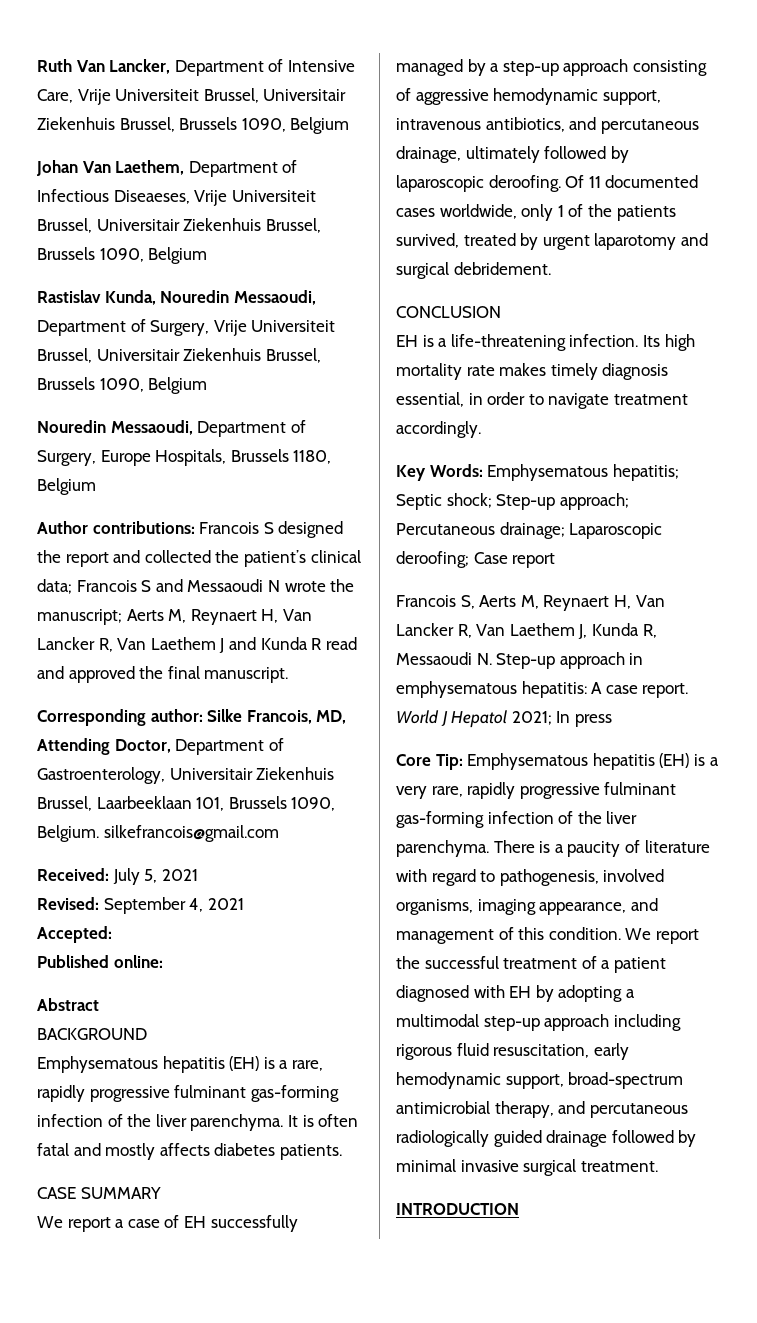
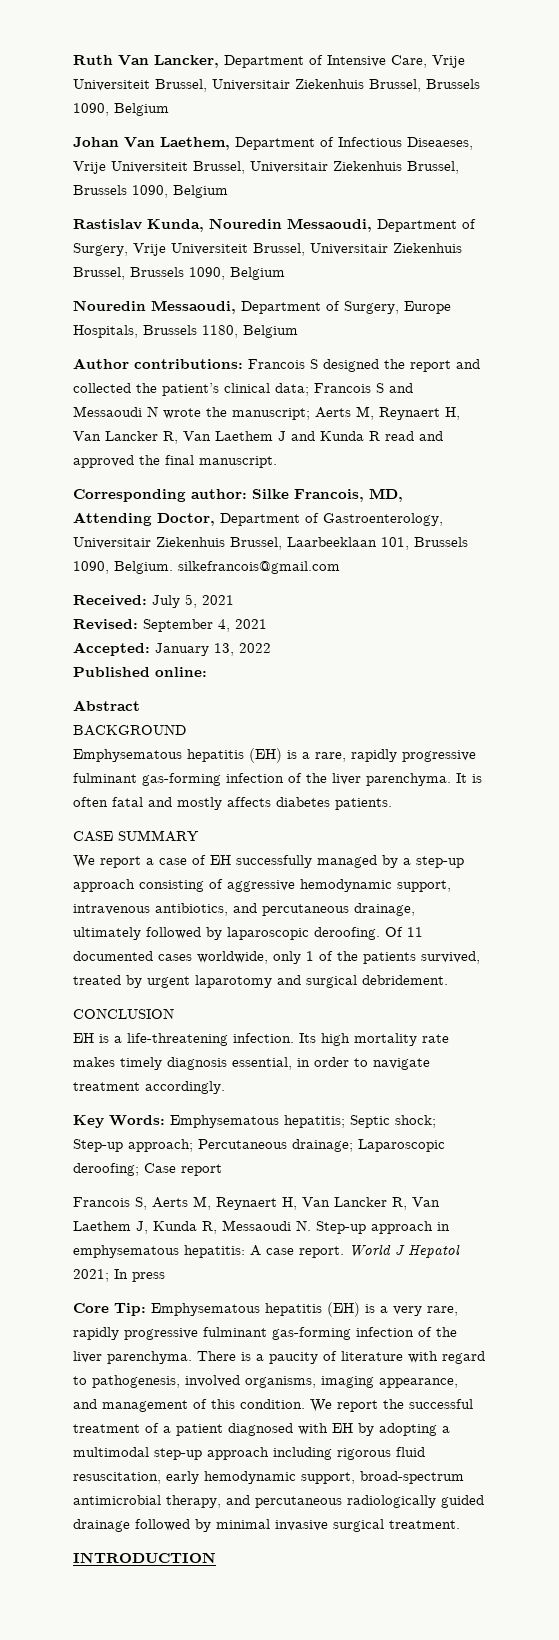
(112, 934) none -> [155,643,271,656] January 13, 2022

